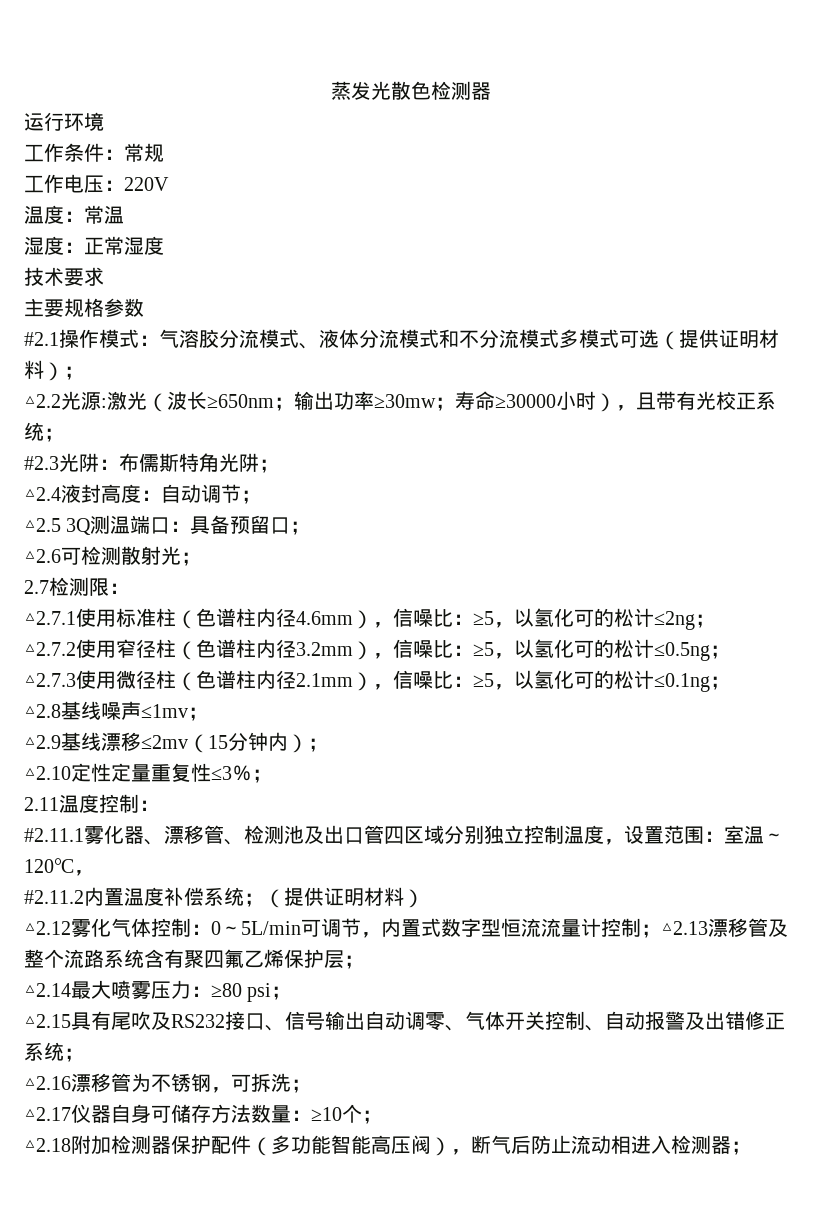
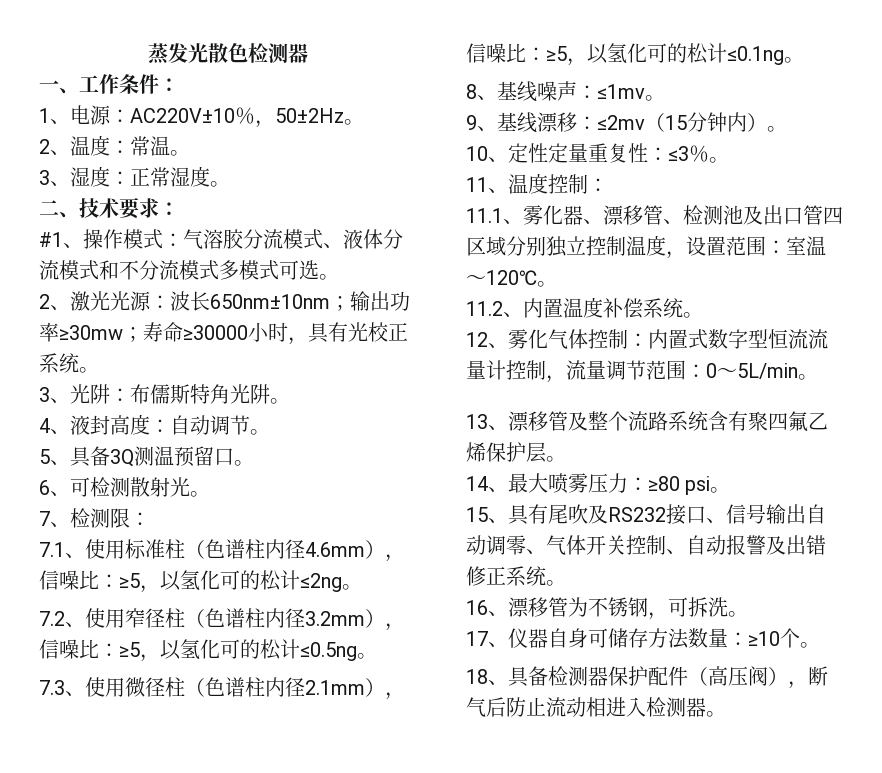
[24,112,104,131] 运行环境 // -> [39,80,79,94] 一、
[124,143,164,162] [24,174,169,193] 常规 // 工作电压：220V // -> [39,105,364,128] [39,139,70,155] // 1、电源：AC220V±10％，50±2Hz。 // 2、
(124, 214) // -> [170,150,190,156] [39,170,70,186] 。 // 3、
(164, 245) // -> [210,181,230,187] [39,200,79,218] 。 // 二、
[24,298,144,317] [24,332,59,346] // 主要规格参数 // #2.1 -> [159,202,179,216] [39,232,83,248] ： // #1、
[659,329,779,350] [24,360,84,381] [24,391,274,412] （提供证明材料）； // △2.2光源:激光（波长≥650nm -> [319,274,339,280] [39,291,330,311] 。 // 2、激光光源：波长650nm±10nm
[596,391,676,412] ），且带 -> [288,323,329,345] ，具
[44,428,64,442] [24,456,59,470] ； // #2.3 -> [79,367,99,373] [39,387,70,403] 。 // 3、
[259,459,279,473] [24,487,61,501] ； // △2.4 -> [270,398,290,404] [39,418,70,434] 。 // 4、
[241,490,261,504] [24,515,311,535] [24,549,61,563] ； // △2.5 3Q测温端口：具备预留口； // △2.6 -> [250,429,270,435] [39,446,254,467] [39,480,70,496] 。 // 5、具备3Q测温预留口。 // 6、
[181,552,201,566] [24,580,49,594] ； // 2.7 -> [190,491,210,497] [39,511,70,527] 。 // 7、
[24,611,76,625] △2.7.1 -> [39,542,85,558] 7.1、
[695,614,715,628] [24,642,76,656] ； // △2.7.2 -> [342,584,362,590] [39,611,85,627] 。 // 7.2、
[710,645,730,659] [24,673,76,687] ； // △2.7.3 -> [357,653,377,659] [39,680,85,696] 。 // 7.3、
[710,676,730,690] [24,701,208,721] [24,735,61,749] ； // △2.8基线噪声≤1mv； // △2.9 -> [784,57,804,63] [466,81,665,102] [466,115,497,131] 。 // 8、基线噪声：≤1mv。 // 9、
(141, 741) none -> [577,116,597,130] ：
[308,738,328,752] [24,766,71,780] ； // △2.10 -> [767,126,787,132] [466,146,508,162] 。 // 10、
[211,765,272,783] [24,797,59,811] ≤3％； // 2.11 -> [648,145,729,163] [466,177,508,193] ：≤3％。 // 11、
[24,828,84,842] #2.11.1 -> [466,208,523,224] 11.1、
[74,870,94,876] [24,890,84,904] ， // #2.11.2 -> [537,281,557,287] [466,301,523,317] 。 // 11.2、
[244,887,424,908] [24,918,381,938] ；（提供证明材料） // △2.12雾化气体控制：0～5L/min可调节， -> [683,312,703,318] [466,329,648,349] 。 // 12、雾化气体控制：
[641,921,708,938] ；△2.13 -> [546,360,818,383] [466,414,508,430] ，流量调节范围：0～5L/min。 // 13、
[344,955,364,969] [24,983,71,997] ； // △2.14 -> [546,456,566,462] [466,476,508,492] 。 // 14、
[271,986,292,1000] [24,1014,71,1028] ； // △2.15 -> [710,487,731,493] [466,507,508,523] 。 // 15、
[64,1048,84,1062] [24,1076,71,1090] ； // △2.16 -> [546,580,566,586] [466,600,508,616] 。 // 16、
[291,1079,311,1093] [24,1107,71,1121] ； // △2.17 -> [728,611,748,617] [466,631,508,647] 。 // 17、
[362,1110,382,1124] [24,1135,111,1155] ； // △2.18附加 -> [800,642,820,648] [466,666,548,687] 。 // 18、具备
[271,1135,371,1154] 多功能智能 -> (708, 676) none
[731,1141,751,1155] ； -> [706,711,726,717] 。

